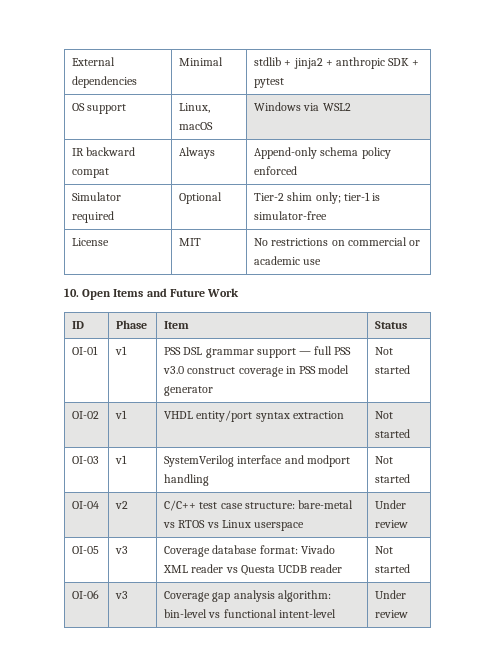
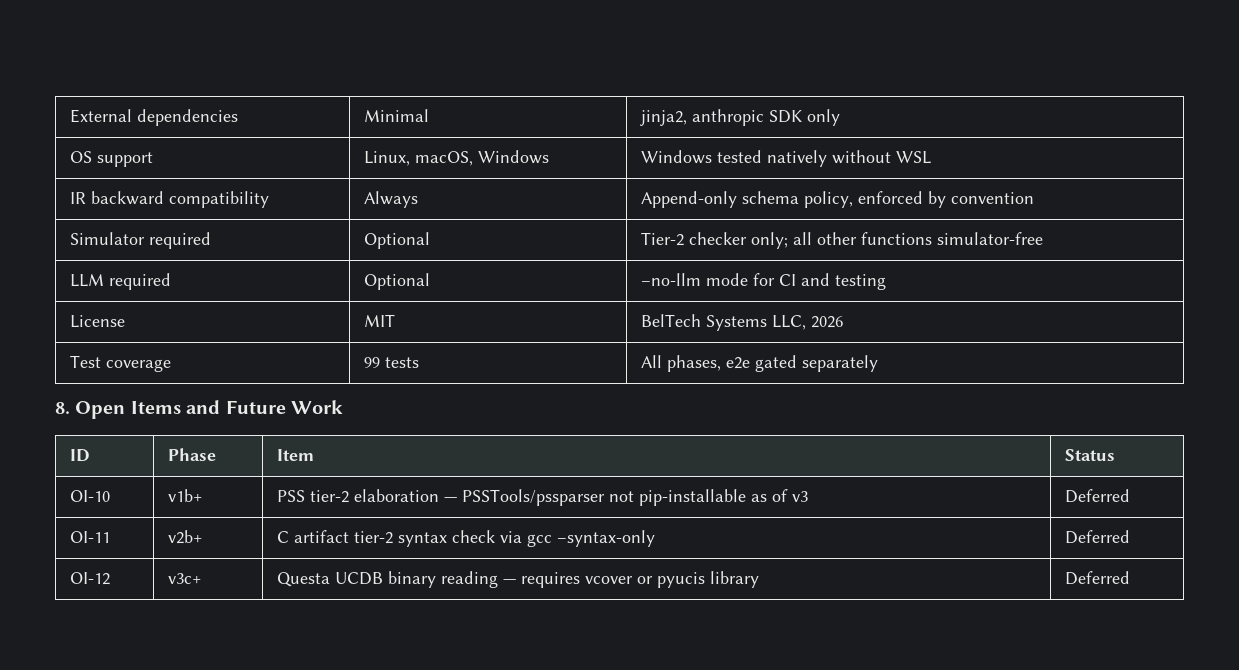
[254,57,420,69] [254,78,285,88] stdlib + jinja2 + anthropic SDK + pytest -> [640,109,841,126] jinja2, anthropic SDK only
[179,122,214,130] [254,102,351,111] macOS | Windows via WSL2 -> [415,150,550,166] [641,150,932,167] macOS, Windows | Windows tested natively without WSL
[72,168,110,178] compat -> [169,191,270,208] compatibility
[361,147,391,159] policy -> [804,191,854,208] policy,
(298, 170) none -> [928,191,1035,208] by convention
[287,192,380,204] [254,211,328,220] [72,238,110,246] [179,238,202,246] [254,237,420,246] [254,256,322,265] [64,288,79,297] shim only; tier-1 is simulator-free // License | MIT | No restrictions on commercial or academic use // 10. -> [689,232,1044,249] [70,273,172,290] [364,273,431,290] [641,273,887,290] [70,315,126,328] [364,314,396,327] [641,314,844,331] [70,355,172,372] [364,357,420,368] [641,355,879,372] [55,402,70,414] checker only; all other functions simulator-free // LLM required | Optional | –no-llm mode for CI and testing // License | MIT | BelTech Systems LLC, 2026 // Test coverage | 99 tests | All phases, e2e gated separately // 8.
[72,346,99,355] [115,346,128,355] [164,346,352,358] [163,365,350,377] [164,386,214,396] [375,347,394,355] [375,365,411,374] [72,411,100,419] [115,410,128,419] [164,410,344,422] [375,411,394,419] [375,429,411,438] [72,456,100,464] [115,455,128,464] [164,455,350,467] [164,474,210,486] [375,456,394,464] [375,474,411,483] [72,501,100,509] [115,501,129,509] [164,500,353,511] [163,520,304,531] [375,500,407,509] [375,520,409,528] [72,546,100,554] [115,546,129,554] [164,545,335,557] [163,564,343,576] [375,546,394,554] [375,564,411,573] [72,590,100,599] [115,591,129,599] [164,590,331,602] [164,609,336,618] [375,590,407,599] [375,610,409,618] OI-01 | v1 | PSS DSL grammar support — full PSS v3.0 construct coverage in PSS model generator | Not started // OI-02 | v1 | VHDL entity/port syntax extraction | Not started // OI-03 | v1 | SystemVerilog interface and modport handling | Not started // OI-04 | v2 | C/C++ test case structure: bare-metal vs RTOS vs Linux userspace | Under review // OI-05 | v3 | Coverage database format: Vivado XML reader vs Questa UCDB reader | Not started // OI-06 | v3 | Coverage gap analysis algorithm: bin-level vs functional intent-level | Under review -> [70,490,111,502] [168,489,203,502] [277,489,809,506] [1065,489,1131,503] [70,531,111,543] [168,530,203,544] [277,530,656,547] [1065,530,1131,544] [70,572,111,585] [168,573,202,584] [277,571,760,588] [1065,571,1131,585] OI-10 | v1b+ | PSS tier-2 elaboration — PSSTools/pssparser not pip-installable as of v3 | Deferred // OI-11 | v2b+ | C artifact tier-2 syntax check via gcc –syntax-only | Deferred // OI-12 | v3c+ | Questa UCDB binary reading — requires vcover or pyucis library | Deferred

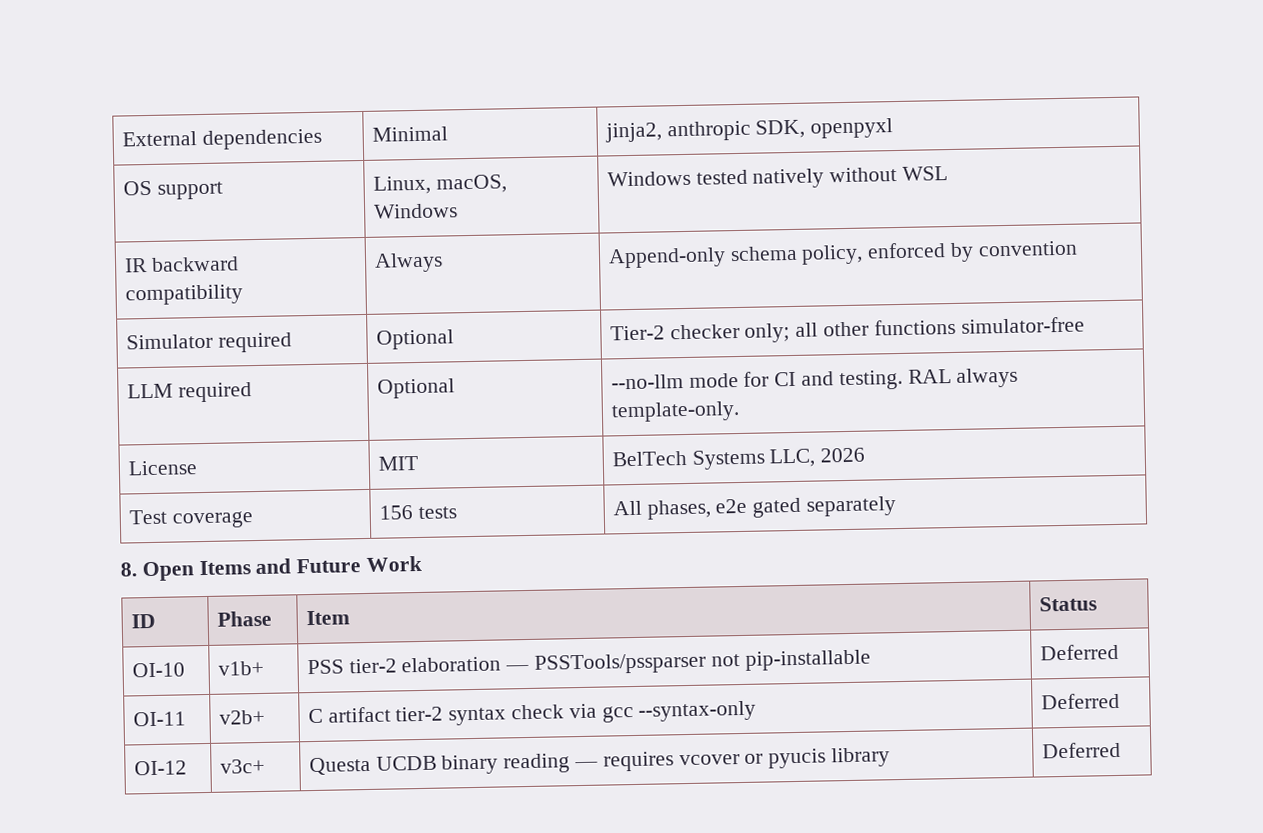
[769,109,841,126] SDK only -> [755,118,894,139] SDK, openpyxl
[641,273,702,286] –no-llm -> [610,374,684,390] --no-llm
[835,274,887,290] testing -> [838,367,1019,391] [610,400,740,423] testing. RAL always template-only.
[364,357,381,368] 99 -> [378,505,413,520] 156
[751,489,809,502] as of v3 -> (871, 660) none
[557,530,656,547] –syntax-only -> [638,700,757,722] --syntax-only

